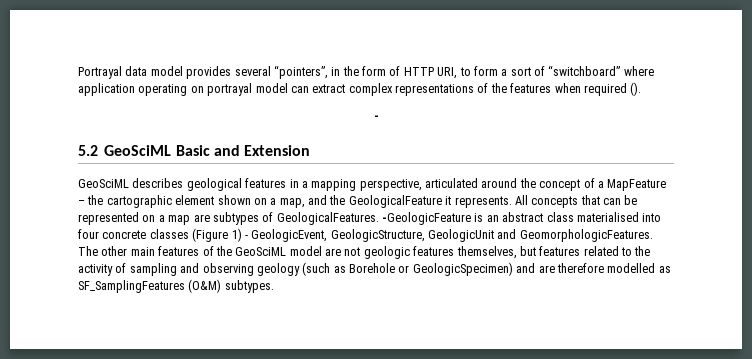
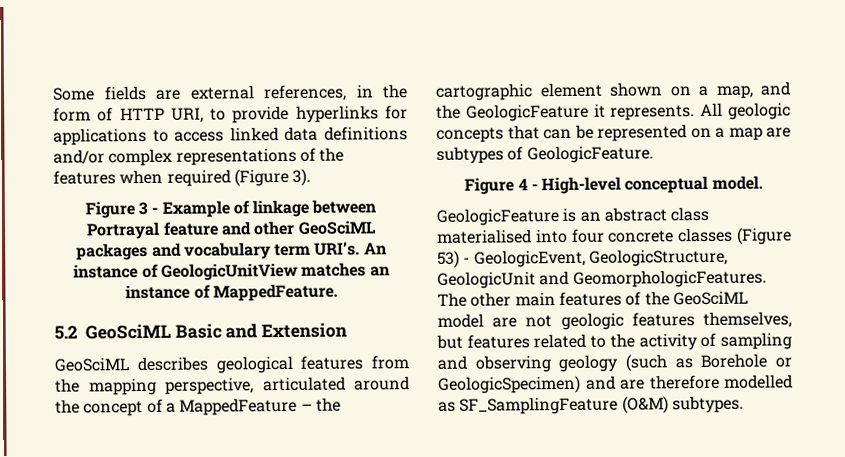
[78,65,328,79] Portrayal data model provides several “pointers”, -> [52,84,347,102] Some fields are external references,
[473,65,654,76] [78,83,346,96] form a sort of “switchboard” where application operating on portrayal model can extract -> [232,105,408,124] [53,126,408,146] [53,149,105,164] provide hyperlinks for applications to access linked data definitions and/or
[630,82,642,96] [373,115,379,120] (). // - -> [233,168,312,187] [84,199,377,219] [86,220,376,240] [76,241,387,261] [73,262,390,281] [125,283,338,302] (Figure 3). // Figure 3 - Example of linkage between Portrayal feature and other GeoSciML packages and vocabulary term URI’s. An instance of GeologicUnitView matches an instance of MappedFeature.
[289,179,308,188] in a -> [371,355,410,370] [55,378,80,393] from the
[607,179,667,191] MapFeature -> [179,397,298,416] MappedFeature
[348,195,442,208] GeologicalFeature -> [465,103,589,122] GeologicFeature
(528, 200) none -> [728,102,791,120] geologic
[276,212,471,225] GeologicalFeatures. -GeologicFeature -> [526,145,654,164] [464,175,763,195] [436,208,559,226] GeologicFeature. // Figure 4 - High-level conceptual model. // GeologicFeature
[231,228,242,242] 1) -> [437,250,460,268] 53)
[78,280,185,293] SF_SamplingFeatures -> [459,396,619,415] SF_SamplingFeature

